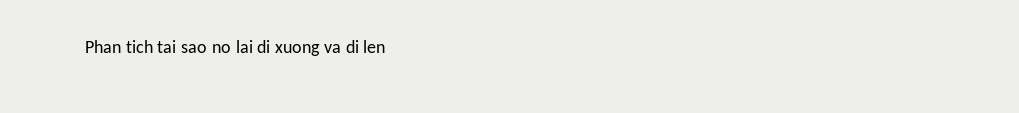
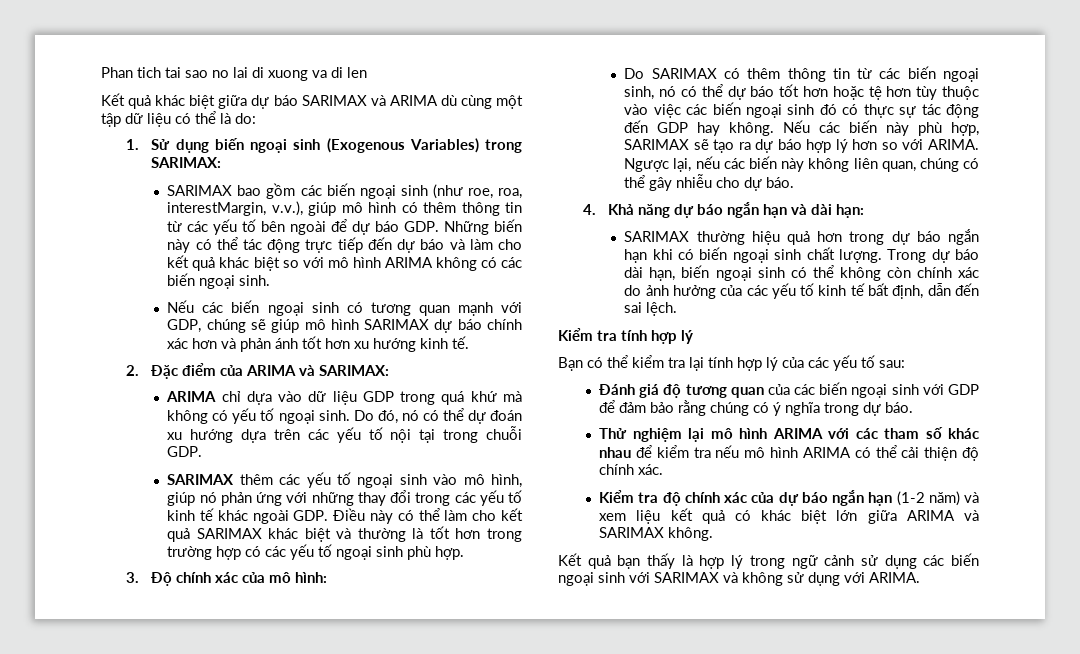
(386, 46) none -> [101,93,523,109] [101,111,256,127] [126,138,522,153] [151,157,222,168] [167,183,522,199] [167,201,523,216] [167,219,522,235] [167,237,522,253] [167,255,522,271] [167,273,271,289] [167,300,522,316] [167,319,522,333] [167,336,470,352] [126,363,390,379] [166,391,523,405] [167,408,522,424] [167,426,522,443] [167,446,203,457] [167,472,522,488] [167,490,522,506] [167,508,523,524] [167,526,522,542] [167,544,465,560] [126,572,328,586] [624,66,979,82] [624,84,979,100] [624,102,979,118] [624,120,979,136] [624,139,979,153] [624,156,979,172] [624,174,795,191] [583,202,865,218] [624,229,980,245] [624,247,979,263] [624,265,979,281] [624,283,979,299] [624,302,678,316] [558,328,693,344] [558,355,905,371] [599,382,979,398] [599,400,914,416] [599,427,979,442] [599,445,979,461] [599,464,664,475] [599,490,979,506] [599,508,979,524] [599,527,714,541] [558,553,979,569] [558,572,920,586] // Kết quả khác biệt giữa dự báo SARIMAX và ARIMA dù cùng một tập dữ liệu có thể là do: // 1. Sử dụng biến ngoại sinh (Exogenous Variables) trong SARIMAX: // SARIMAX bao gồm các biến ngoại sinh (như roe, roa, interestMargin, v.v.), giúp mô hình có thêm thông tin từ các yếu tố bên ngoài để dự báo GDP. Những biến này có thể tác động trực tiếp đến dự báo và làm cho kết quả khác biệt so với mô hình ARIMA không có các biến ngoại sinh. // Nếu các biến ngoại sinh có tương quan mạnh với GDP, chúng sẽ giúp mô hình SARIMAX dự báo chính xác hơn và phản ánh tốt hơn xu hướng kinh tế. // 2. Đặc điểm của ARIMA và SARIMAX: // ARIMA chỉ dựa vào dữ liệu GDP trong quá khứ mà không có yếu tố ngoại sinh. Do đó, nó có thể dự đoán xu hướng dựa trên các yếu tố nội tại trong chuỗi GDP. // SARIMAX thêm các yếu tố ngoại sinh vào mô hình, giúp nó phản ứng với những thay đổi trong các yếu tố kinh tế khác ngoài GDP. Điều này có thể làm cho kết quả SARIMAX khác biệt và thường là tốt hơn trong trường hợp có các yếu tố ngoại sinh phù hợp. // 3. Độ chính xác của mô hình: // Do SARIMAX có thêm thông tin từ các biến ngoại sinh, nó có thể dự báo tốt hơn hoặc tệ hơn tùy thuộc vào việc các biến ngoại sinh đó có thực sự tác động đến GDP hay không. Nếu các biến này phù hợp, SARIMAX sẽ tạo ra dự báo hợp lý hơn so với ARIMA. Ngược lại, nếu các biến này không liên quan, chúng có thể gây nhiễu cho dự báo. // 4. Khả năng dự báo ngắn hạn và dài hạn: // SARIMAX thường hiệu quả hơn trong dự báo ngắn hạn khi có biến ngoại sinh chất lượng. Trong dự báo dài hạn, biến ngoại sinh có thể không còn chính xác do ảnh hưởng của các yếu tố kinh tế bất định, dẫn đến sai lệch. // Kiểm tra tính hợp lý // Bạn có thể kiểm tra lại tính hợp lý của các yếu tố sau: // Đánh giá độ tương quan của các biến ngoại sinh với GDP để đảm bảo rằng chúng có ý nghĩa trong dự báo. // Thử nghiệm lại mô hình ARIMA với các tham số khác nhau để kiểm tra nếu mô hình ARIMA có thể cải thiện độ chính xác. // Kiểm tra độ chính xác của dự báo ngắn hạn (1-2 năm) và xem liệu kết quả có khác biệt lớn giữa ARIMA và SARIMAX không. // Kết quả bạn thấy là hợp lý trong ngữ cảnh sử dụng các biến ngoại sinh với SARIMAX và không sử dụng với ARIMA.

